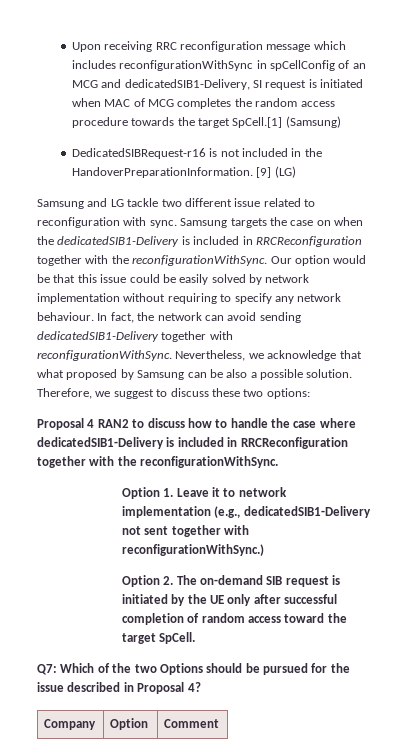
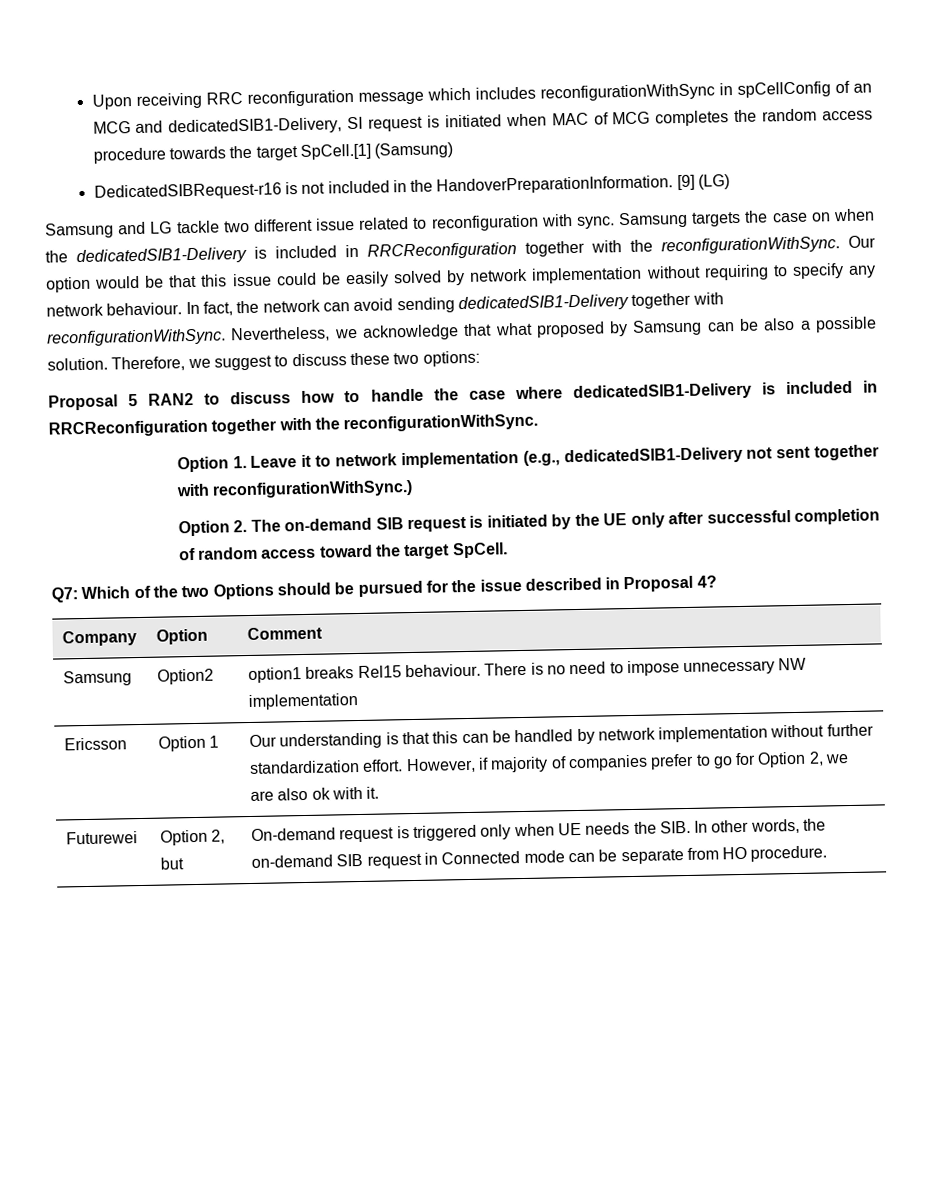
[87,419,95,428] 4 -> [128,393,139,407] 5
(220, 723) none -> [62,670,132,687] [156,668,214,685] [247,657,808,684] [247,693,358,711] [63,737,127,751] [157,735,220,752] [248,723,874,750] [248,751,850,775] [249,786,380,802] [65,831,138,845] [159,829,226,846] [159,857,184,870] [250,818,827,843] [250,845,828,869] // Samsung | Option2 | option1 breaks Rel15 behaviour. There is no need to impose unnecessary NW implementation // Ericsson | Option 1 | Our understanding is that this can be handled by network implementation without further standardization effort. However, if majority of companies prefer to go for Option 2, we are also ok with it. // Futurewei | Option 2, but | On-demand request is triggered only when UE needs the SIB. In other words, the on-demand SIB request in Connected mode can be separate from HO procedure.

